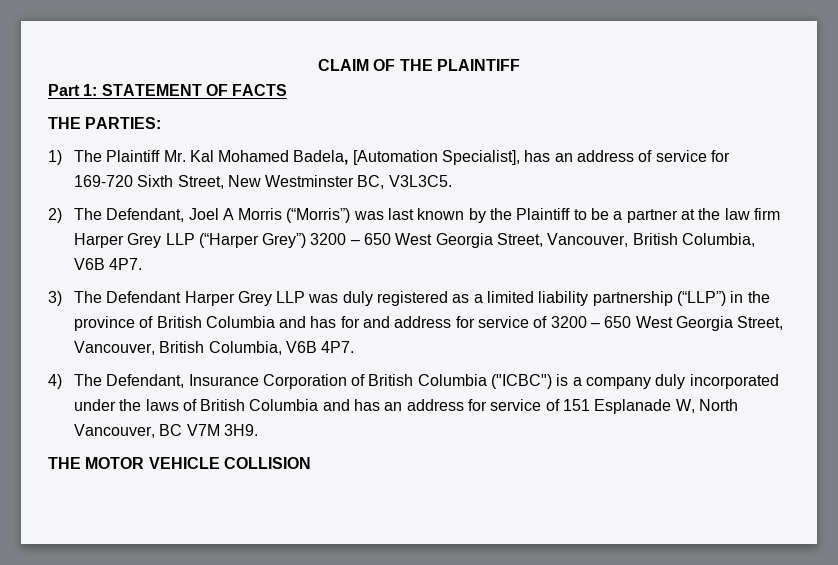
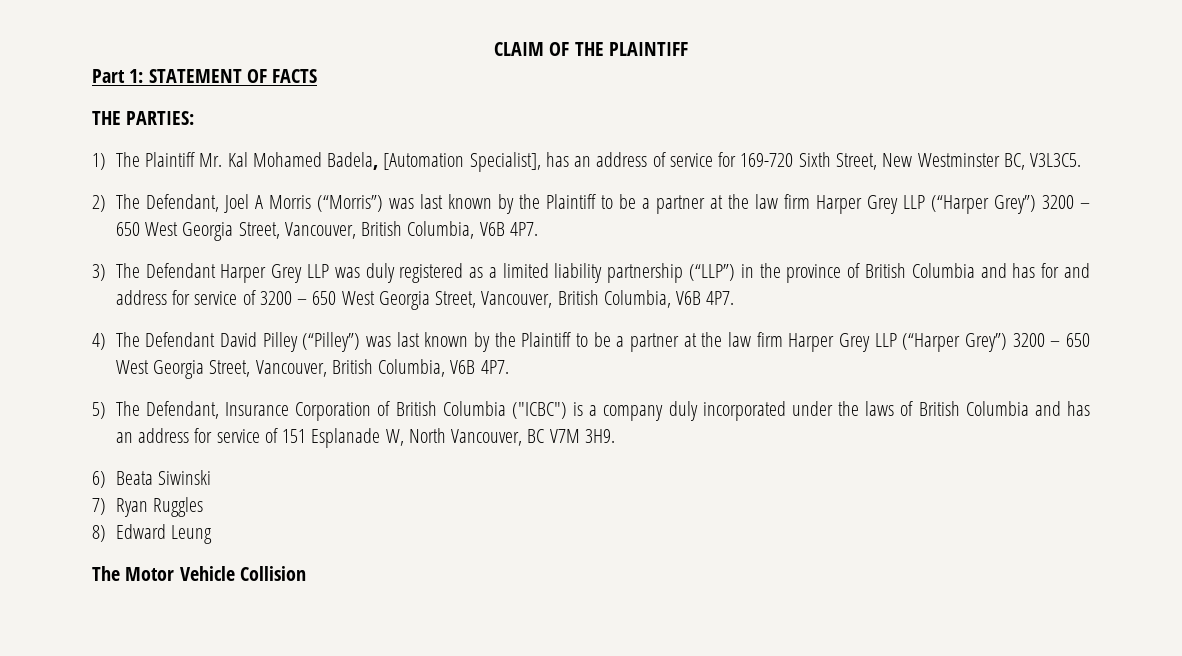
(102, 380) none -> [145,332,1091,352] [115,359,509,379] [92,401,140,419] Defendant David Pilley (“Pilley”) was last known by the Plaintiff to be a partner at the law firm Harper Grey LLP (“Harper Grey”) 3200 – 650 West Georgia Street, Vancouver, British Columbia, V6B 4P7. // 5) The
[48,457,311,469] THE MOTOR VEHICLE COLLISION -> [92,470,212,488] [92,497,204,517] [92,524,213,544] [92,566,306,581] 6) Beata Siwinski // 7) Ryan Ruggles // 8) Edward Leung // The Motor Vehicle Collision

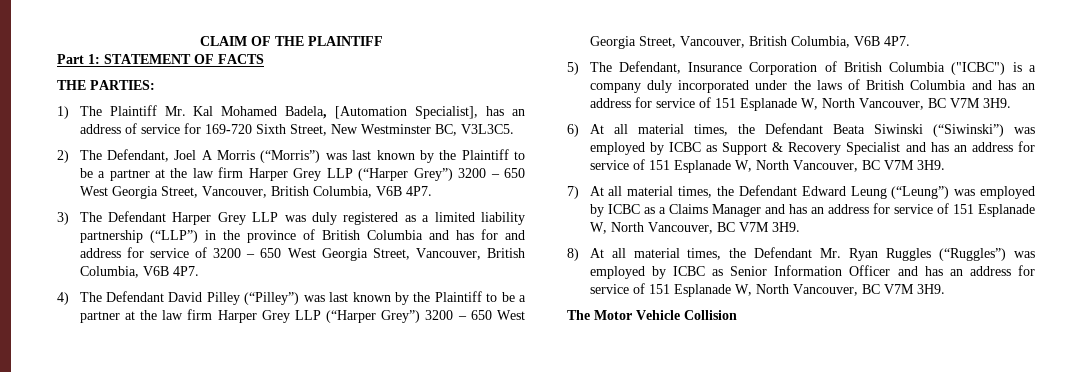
[115,470,212,485] [92,497,204,517] [92,524,213,544] Beata Siwinski // 7) Ryan Ruggles // 8) Edward Leung -> [589,123,1035,137] [589,141,1035,155] [589,159,945,173] [567,185,1035,199] [589,203,1035,217] [589,222,800,234] [567,247,1035,261] [589,265,1035,279] [589,283,945,297] At all material times, the Defendant Beata Siwinski (“Siwinski”) was employed by ICBC as Support & Recovery Specialist and has an address for service of 151 Esplanade W, North Vancouver, BC V7M 3H9. // 7) At all material times, the Defendant Edward Leung (“Leung”) was employed by ICBC as a Claims Manager and has an address for service of 151 Esplanade W, North Vancouver, BC V7M 3H9. // 8) At all material times, the Defendant Mr. Ryan Ruggles (“Ruggles”) was employed by ICBC as Senior Information Officer and has an address for service of 151 Esplanade W, North Vancouver, BC V7M 3H9.

